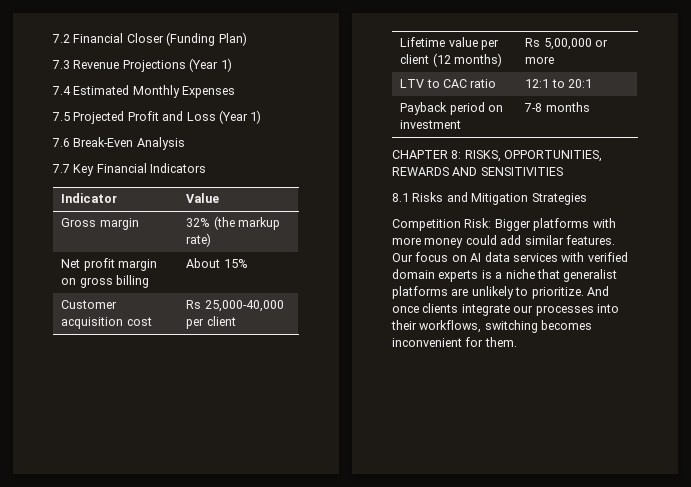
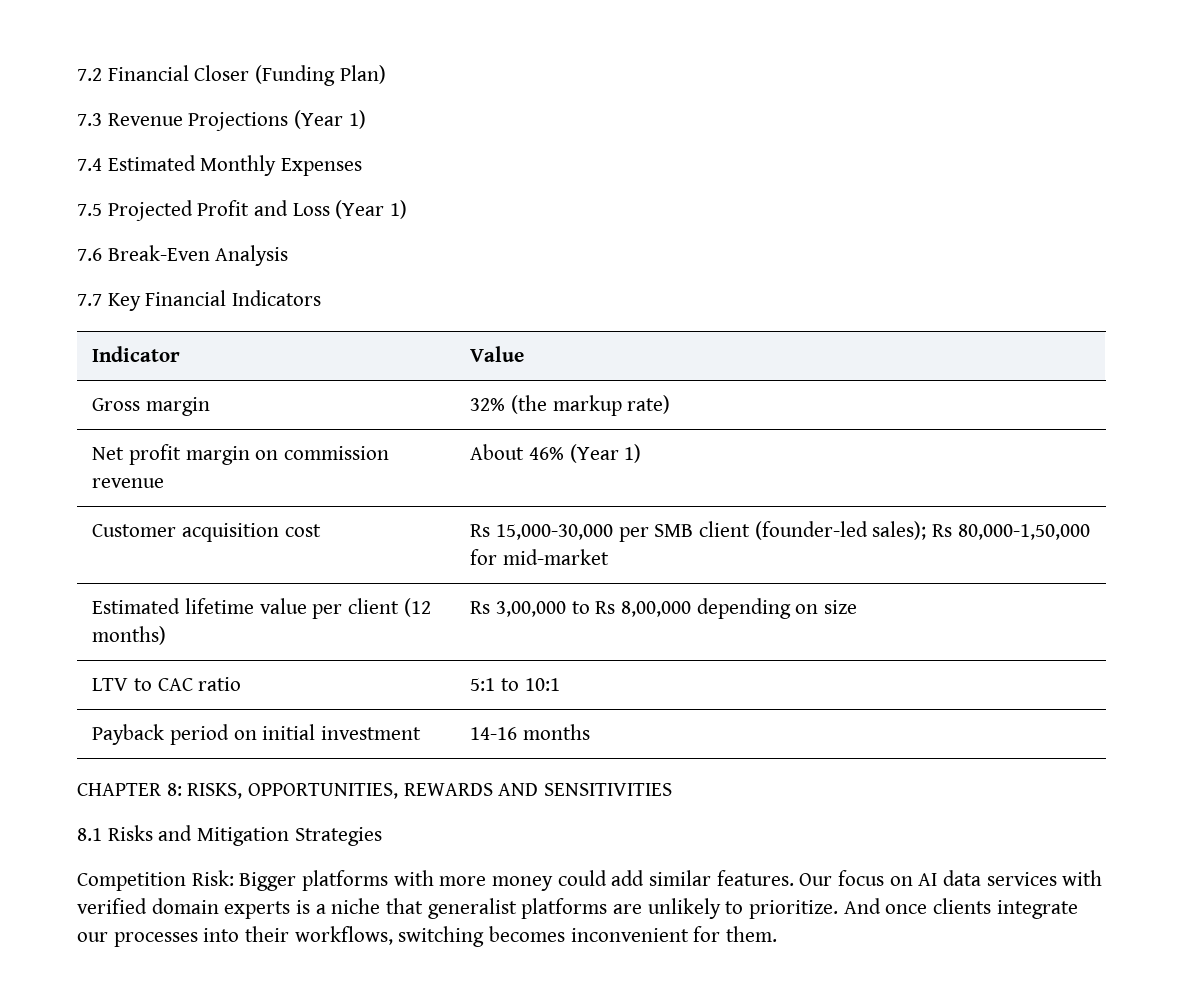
[79,275,150,288] gross billing -> [284,446,390,460] [92,478,165,488] commission revenue
[223,259,248,268] 15% -> [529,444,642,463] 46% (Year 1)
[204,300,284,312] [186,316,236,329] [400,37,446,47] 25,000-40,000 per client // Lifetime -> [496,521,1090,542] [470,549,610,565] [92,598,255,614] 15,000-30,000 per SMB client (founder-led sales); Rs 80,000-1,50,000 for mid-market // Estimated lifetime
[543,38,609,50] [525,56,555,64] 5,00,000 or more -> [496,598,858,619] 3,00,000 to Rs 8,00,000 depending on size
[525,79,593,88] 12:1 to 20:1 -> [470,678,560,691] 5:1 to 10:1
(504, 108) none -> [262,724,316,740] initial
[524,103,543,112] 7-8 -> [470,727,518,740] 14-16

